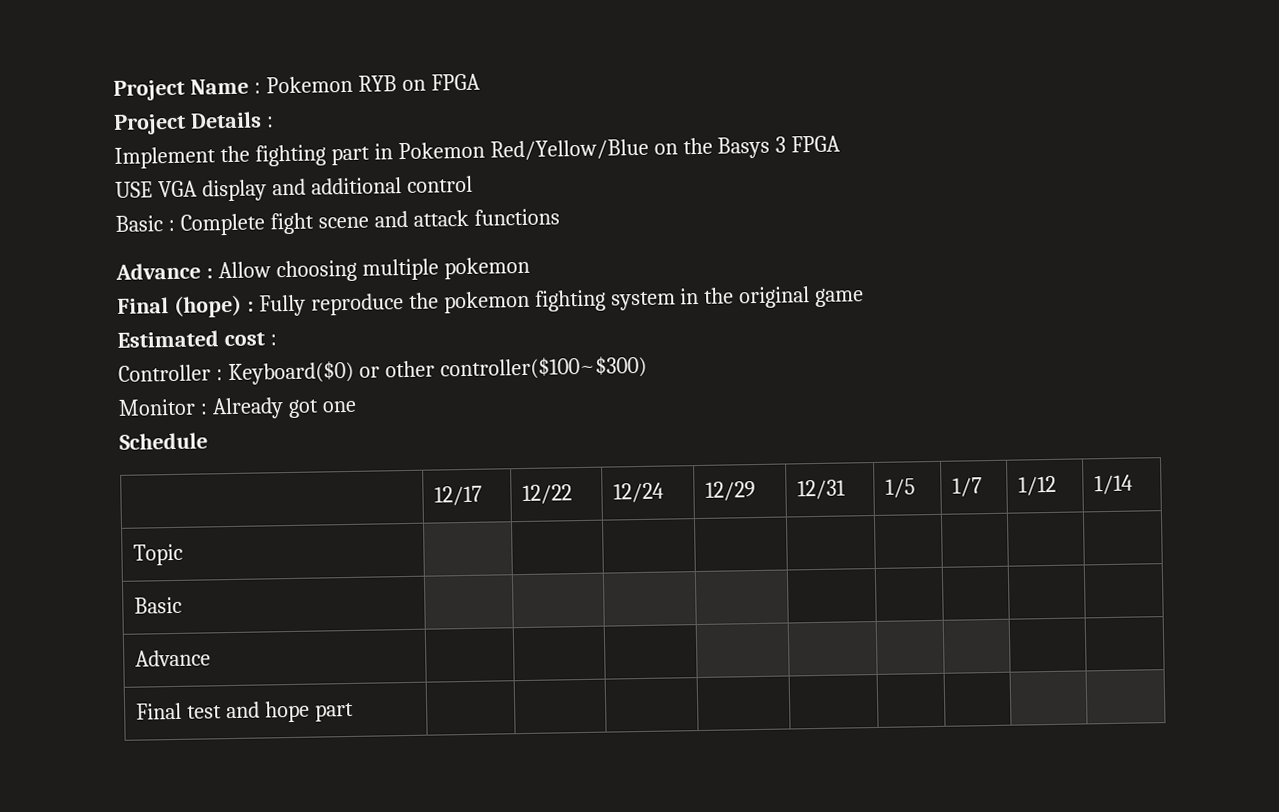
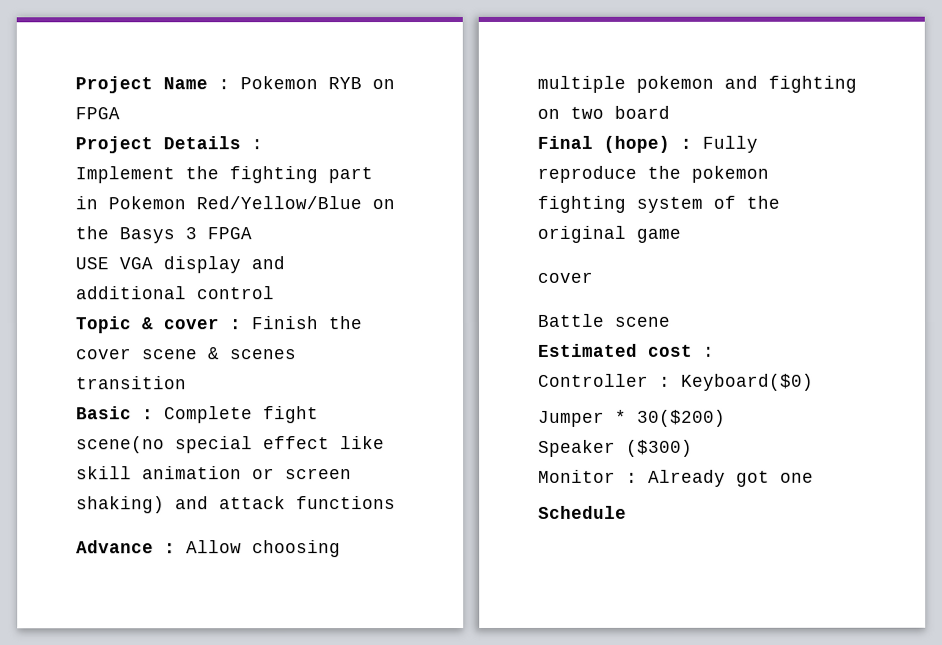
[115,212,369,236] Basic : Complete fight scene -> [75,316,363,334] [76,347,297,360] [76,376,187,390] [76,406,319,424] [76,436,385,454] [76,466,352,480] [76,496,165,514] Topic & cover : Finish the cover scene & scenes transition // Basic : Complete fight scene(no special effect like skill animation or screen shaking)
(530, 268) none -> [724,75,857,93] [537,105,670,119] and fighting on two board
[679,287,700,305] in -> [713,195,736,209] of
(865, 297) none -> [537,271,593,283] [537,313,671,327] // cover // Battle scene
[358,355,647,381] or other controller($100~$300) -> [538,409,726,427] [538,439,693,457] // Jumper * 30($200) // Speaker ($300)
[434,485,483,506] [522,484,573,505] [613,482,665,503] [705,481,757,501] [797,479,847,500] [885,478,916,498] [952,477,983,497] [1018,475,1057,496] [1094,474,1134,495] [133,543,184,566] [134,596,183,614] [135,649,212,667] [136,700,355,723] // | 12/17 | 12/22 | 12/24 | 12/29 | 12/31 | 1/5 | 1/7 | 1/12 | 1/14 // Topic | | | | | | | | | // Basic | | | | | | | | | // Advance | | | | | | | | | // Final test and hope part | | | | | | | | | -> (627, 512) none

